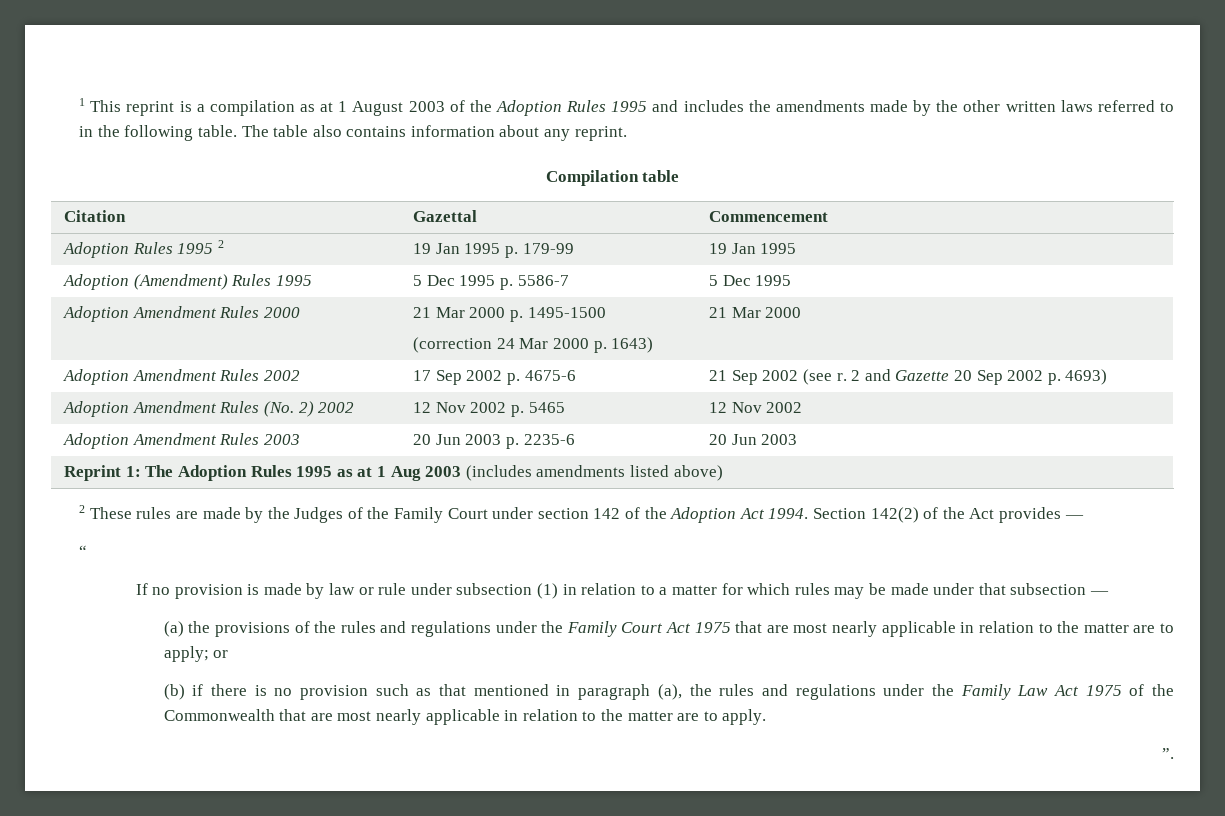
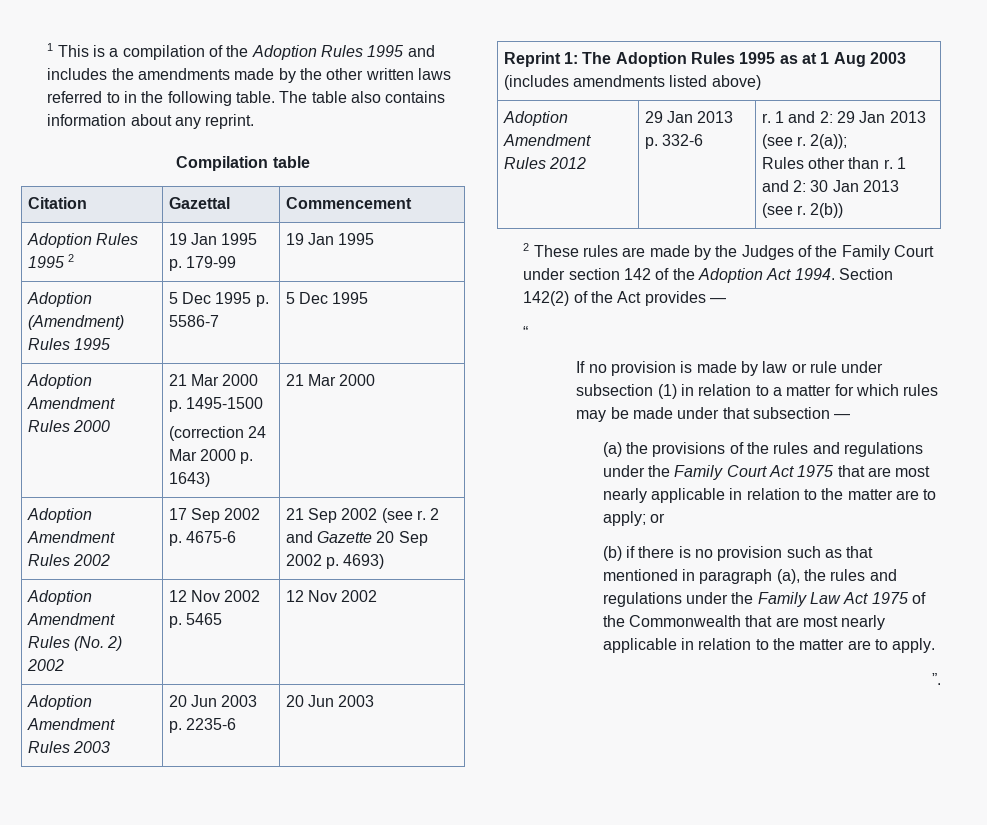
[126,101,175,116] reprint -> (89, 51) none
[300,101,445,116] as at 1 August 2003 -> (205, 52) none
(723, 473) none -> [502,111,568,126] [502,134,591,146] [503,157,587,169] [644,111,734,123] [644,134,704,149] [761,111,926,123] [761,134,848,149] [761,157,907,169] [761,180,900,192] [761,203,844,218] // Adoption Amendment Rules 2012 | 29 Jan 2013 p. 332-6 | r. 1 and 2: 29 Jan 2013 (see r. 2(a)); // Rules other than r. 1 and 2: 30 Jan 2013 (see r. 2(b))

